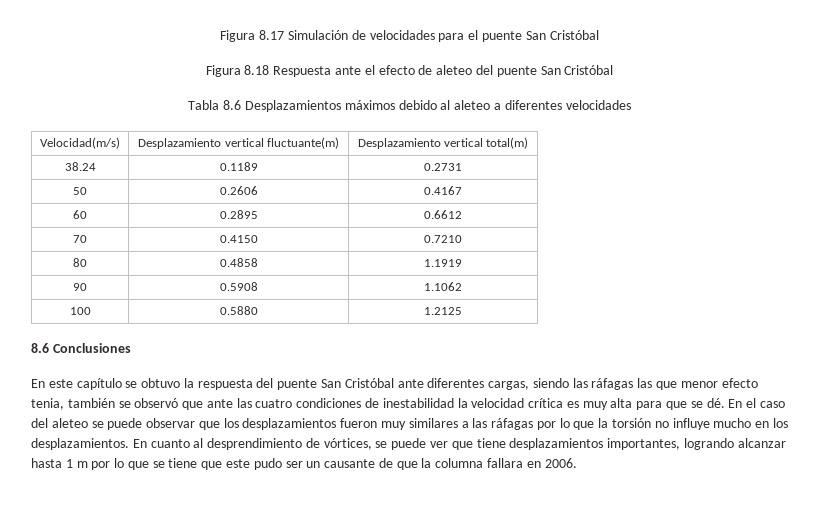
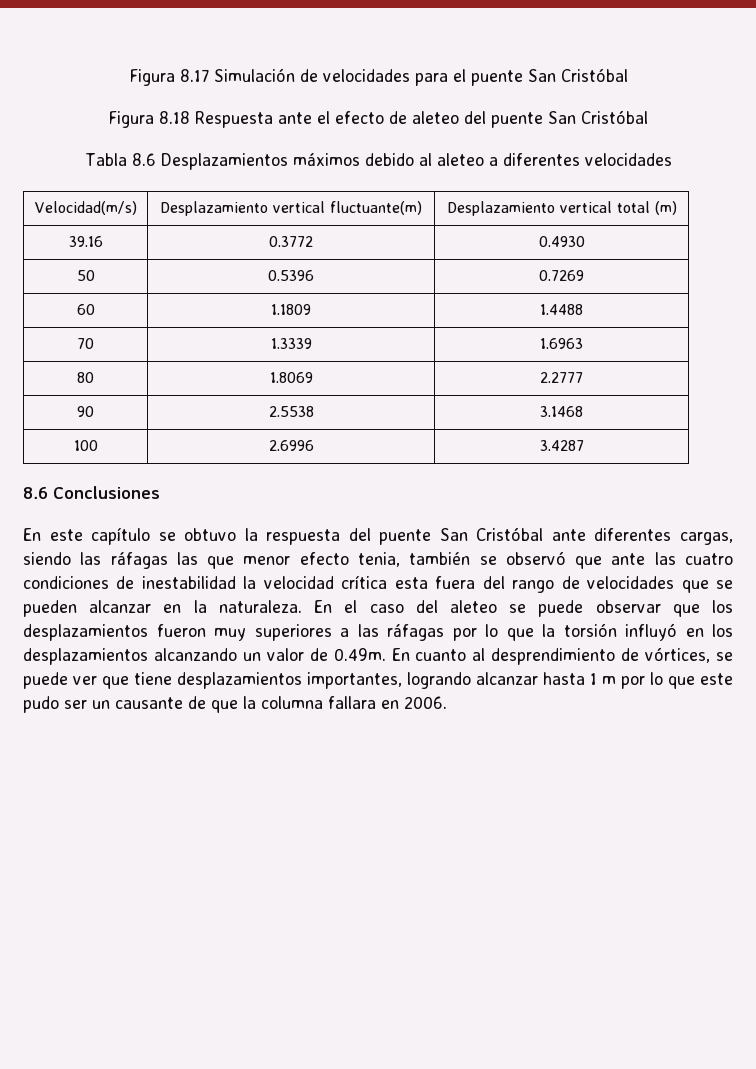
[486,137,529,149] [64,162,96,171] [219,162,258,171] [423,163,462,171] total(m) // 38.24 | 0.1189 | 0.2731 -> [616,201,677,215] [68,236,103,247] [269,236,313,247] [538,236,585,247] total (m) // 39.16 | 0.3772 | 0.4930
[219,186,258,195] [423,186,462,195] 0.2606 | 0.4167 -> [268,270,314,281] [539,270,584,281] 0.5396 | 0.7269
[219,210,258,219] [423,210,462,219] 0.2895 | 0.6612 -> [271,304,311,315] [540,304,583,315] 1.1809 | 1.4488
[219,235,258,243] [423,235,462,243] 0.4150 | 0.7210 -> [270,338,312,349] [540,338,583,349] 1.3339 | 1.6963
[219,258,258,267] [423,259,462,267] 0.4858 | 1.1919 -> [269,372,313,383] [540,372,583,383] 1.8069 | 2.2777
[219,282,258,291] [423,282,462,291] 0.5908 | 1.1062 -> [268,406,314,417] [540,406,583,417] 2.5538 | 3.1468
[219,306,258,315] [423,307,462,315] 0.5880 | 1.2125 -> [268,440,314,451] [539,440,584,451] 2.6996 | 3.4287
[566,398,725,410] es muy alta para que se dé. -> [394,576,733,593] [23,600,302,617] esta fuera del rango de velocidades que se pueden alcanzar en la naturaleza.
[408,418,458,428] similares -> [254,624,332,641] superiores
[654,418,788,430] [31,438,129,450] no influye mucho en los desplazamientos. -> [625,623,733,641] [23,648,386,665] influyó en los desplazamientos alcanzando un valor de 0.49m.
[152,458,223,470] se tiene que -> (695, 682) none

